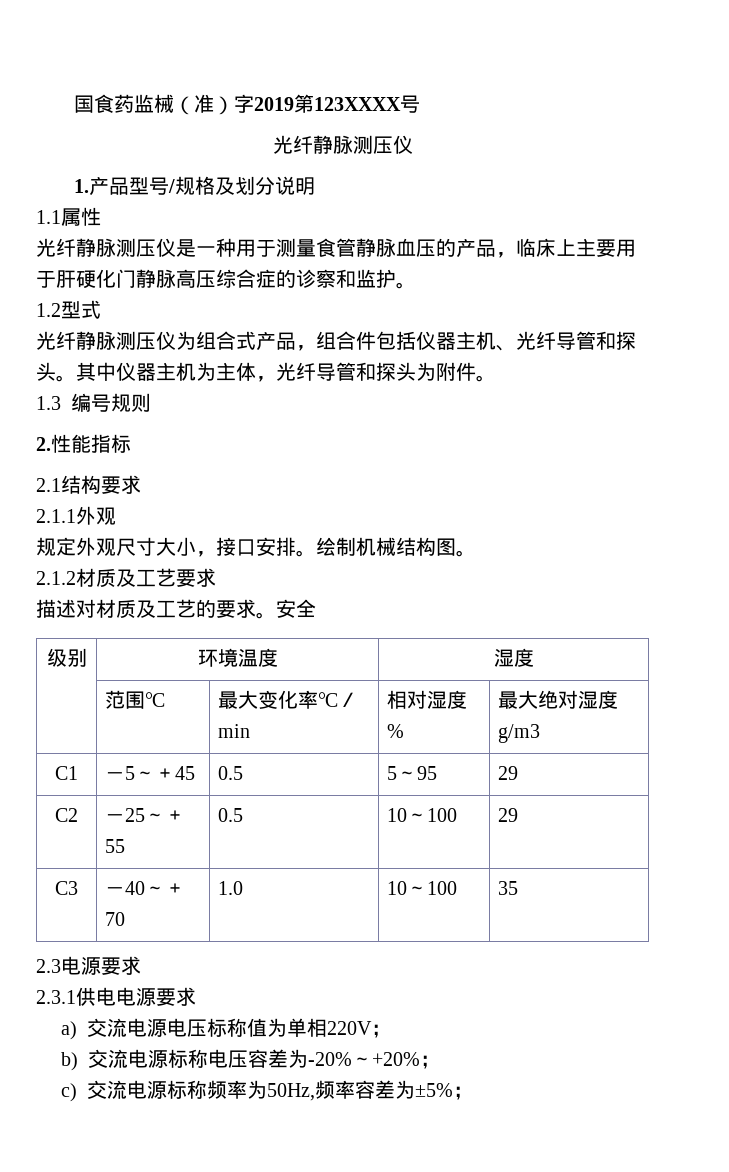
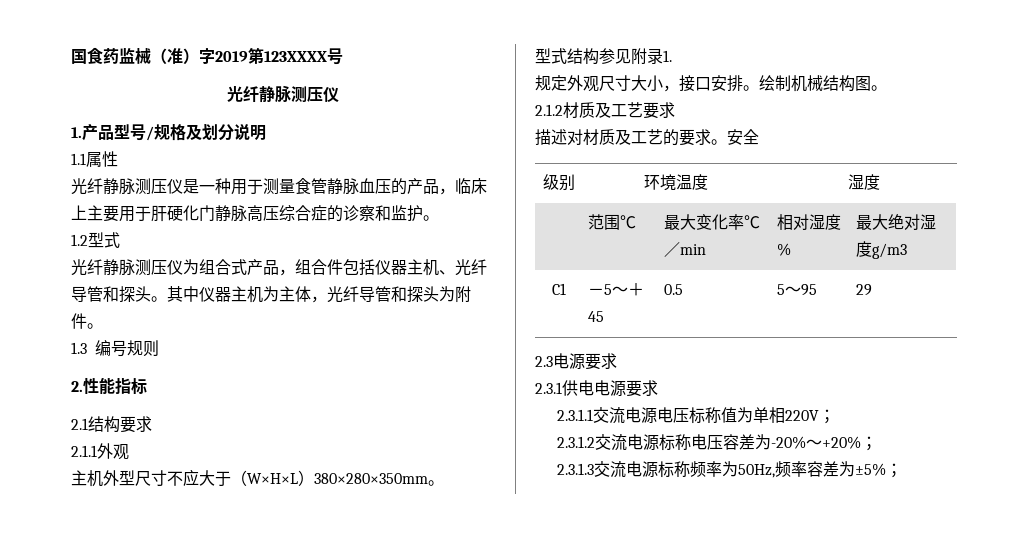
(116, 516) none -> [71,469,444,487] [535,48,672,65] // 主机外型尺寸不应大于（W×H×L）380×280×350mm。 // 型式结构参见附录1.
[55,808,78,822] [104,808,185,822] [104,839,125,853] [217,808,243,822] [386,808,457,822] [497,808,518,822] [55,881,78,895] [104,881,185,895] [104,912,125,926] [217,881,243,895] [386,881,457,895] [497,881,518,895] // C2 | －25～＋55 | 0.5 | 10～100 | 29 // C3 | －40～＋70 | 1.0 | 10～100 | 35 -> (872, 290) none
[61,1021,78,1040] a) -> [556,409,593,421] 2.3.1.1
[61,1052,79,1071] b) -> [556,436,595,448] 2.3.1.2
[61,1083,78,1102] c) -> [556,463,594,475] 2.3.1.3

